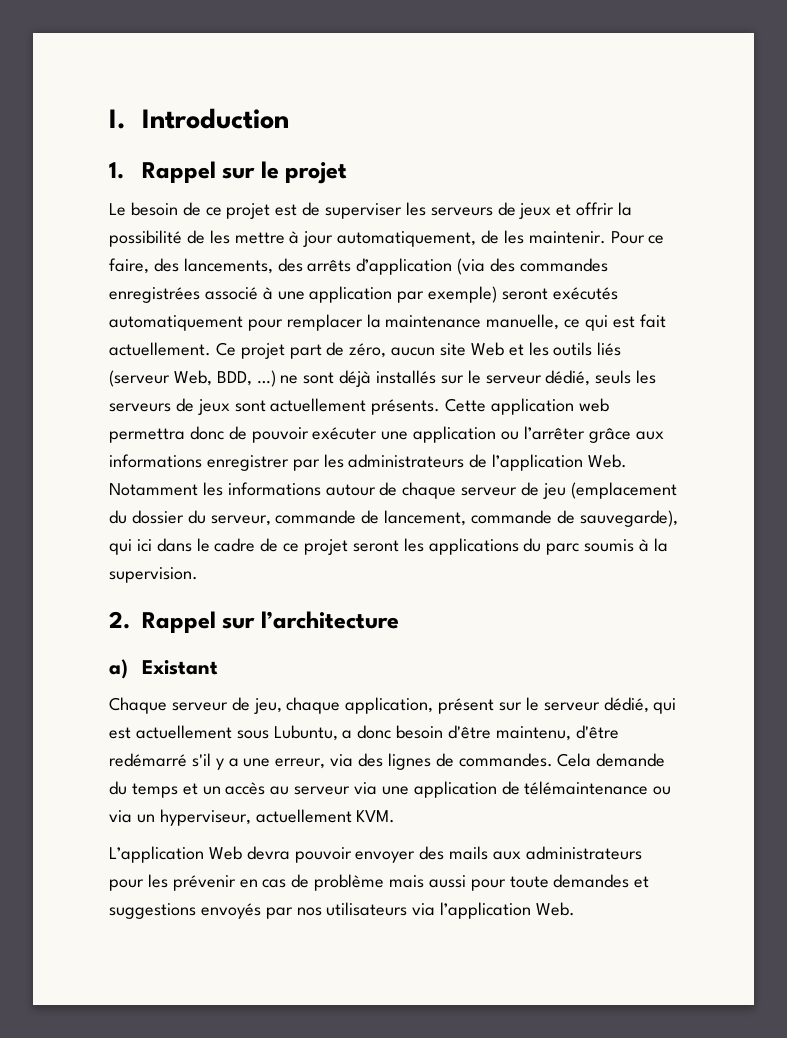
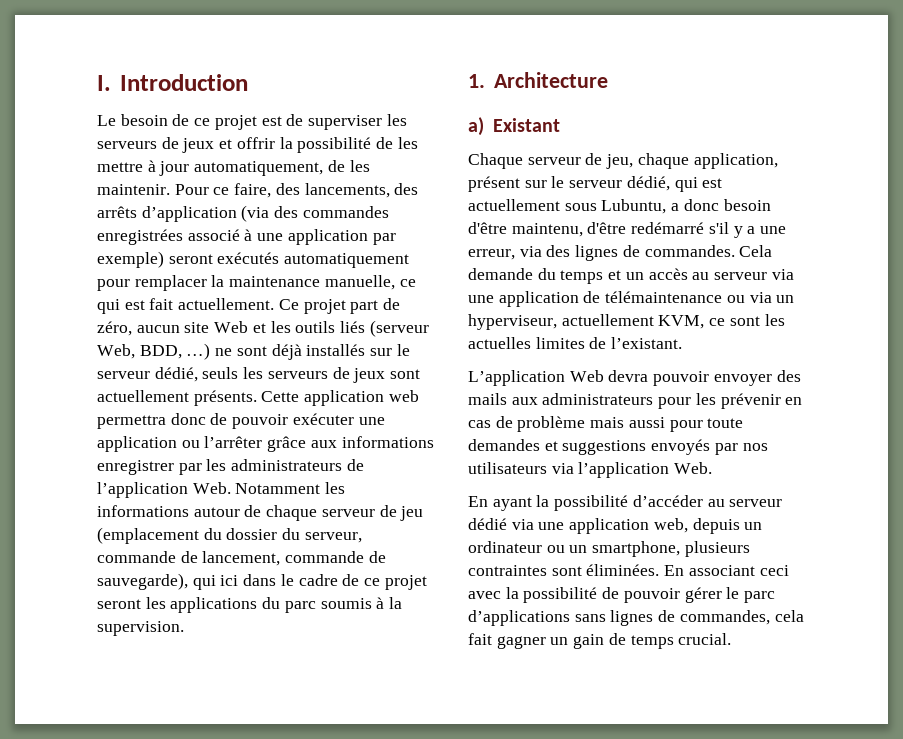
[109,161,348,184] // 1. Rappel sur le projet -> (249, 82) none
[109,611,399,633] 2. Rappel sur l’architecture -> [468,72,608,88] 1. Architecture
[356,810,396,823] KVM. -> [658,314,785,329] [468,337,683,349] KVM, ce sont les actuelles limites de l’existant.
(576, 909) none -> [468,495,783,511] [468,518,763,534] [468,541,750,557] [468,564,789,576] [468,587,776,603] [468,610,804,626] [468,633,732,649] // En ayant la possibilité d’accéder au serveur dédié via une application web, depuis un ordinateur ou un smartphone, plusieurs contraintes sont éliminées. En associant ceci avec la possibilité de pouvoir gérer le parc d’applications sans lignes de commandes, cela fait gagner un gain de temps crucial.

